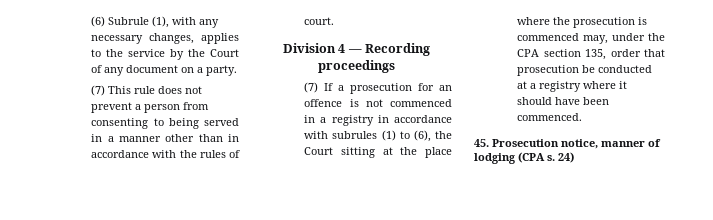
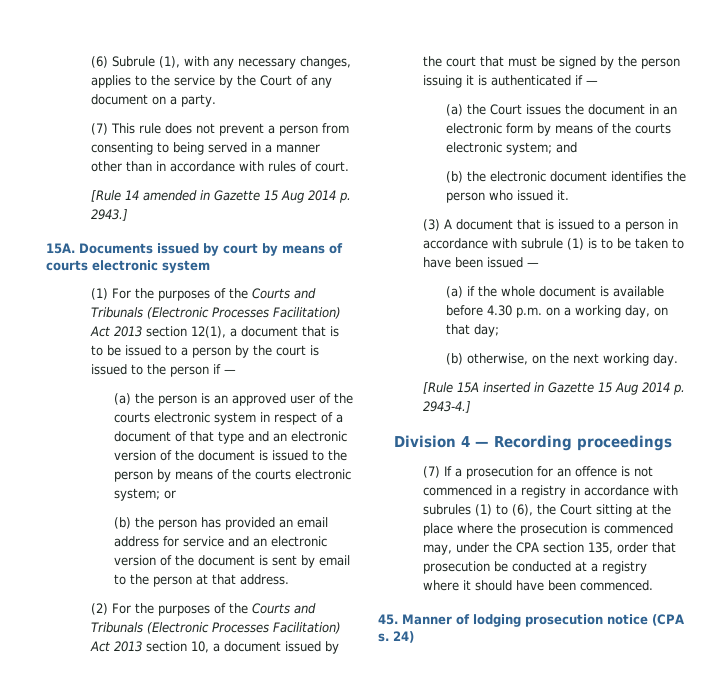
[179,150,197,158] the -> (265, 166) none
(335, 21) none -> [91,190,352,203] [91,209,129,221] [46,243,343,256] [46,260,210,273] [91,288,317,301] [91,307,342,319] [90,326,340,338] [91,345,320,358] [91,364,237,377] [113,393,353,406] [113,412,343,425] [113,431,347,444] [113,450,347,461] [113,469,351,482] [113,488,176,501] [113,517,328,530] [113,536,327,547] [113,555,350,568] [113,574,289,587] [91,603,317,616] [91,622,342,634] [90,641,340,654] [423,56,681,69] [423,75,599,88] [445,104,677,116] [445,123,671,136] [445,142,577,155] [445,171,686,183] [445,190,569,203] [423,219,679,232] [423,238,685,250] [423,257,540,268] [445,286,664,298] [445,305,668,318] [445,324,499,337] [445,353,678,366] [423,382,686,395] [423,401,472,413] // [Rule 14 amended in Gazette 15 Aug 2014 p. 2943.] // 15A. Documents issued by court by means of courts electronic system // (1) For the purposes of the Courts and Tribunals (Electronic Processes Facilitation) Act 2013 section 12(1), a document that is to be issued to a person by the court is issued to the person if — // (a) the person is an approved user of the courts electronic system in respect of a document of that type and an electronic version of the document is issued to the person by means of the courts electronic system; or // (b) the person has provided an email address for service and an electronic version of the document is sent by email to the person at that address. // (2) For the purposes of the Courts and Tribunals (Electronic Processes Facilitation) Act 2013 section 10, a document issued by the court that must be signed by the person issuing it is authenticated if — // (a) the Court issues the document in an electronic form by means of the courts electronic system; and // (b) the electronic document identifies the person who issued it. // (3) A document that is issued to a person in accordance with subrule (1) is to be taken to have been issued — // (a) if the whole document is available before 4.30 p.m. on a working day, on that day; // (b) otherwise, on the next working day. // [Rule 15A inserted in Gazette 15 Aug 2014 p. 2943-4.]
[492,139,661,149] [474,153,516,164] Prosecution notice, manner of lodging -> [402,614,648,627] Manner of lodging prosecution notice

